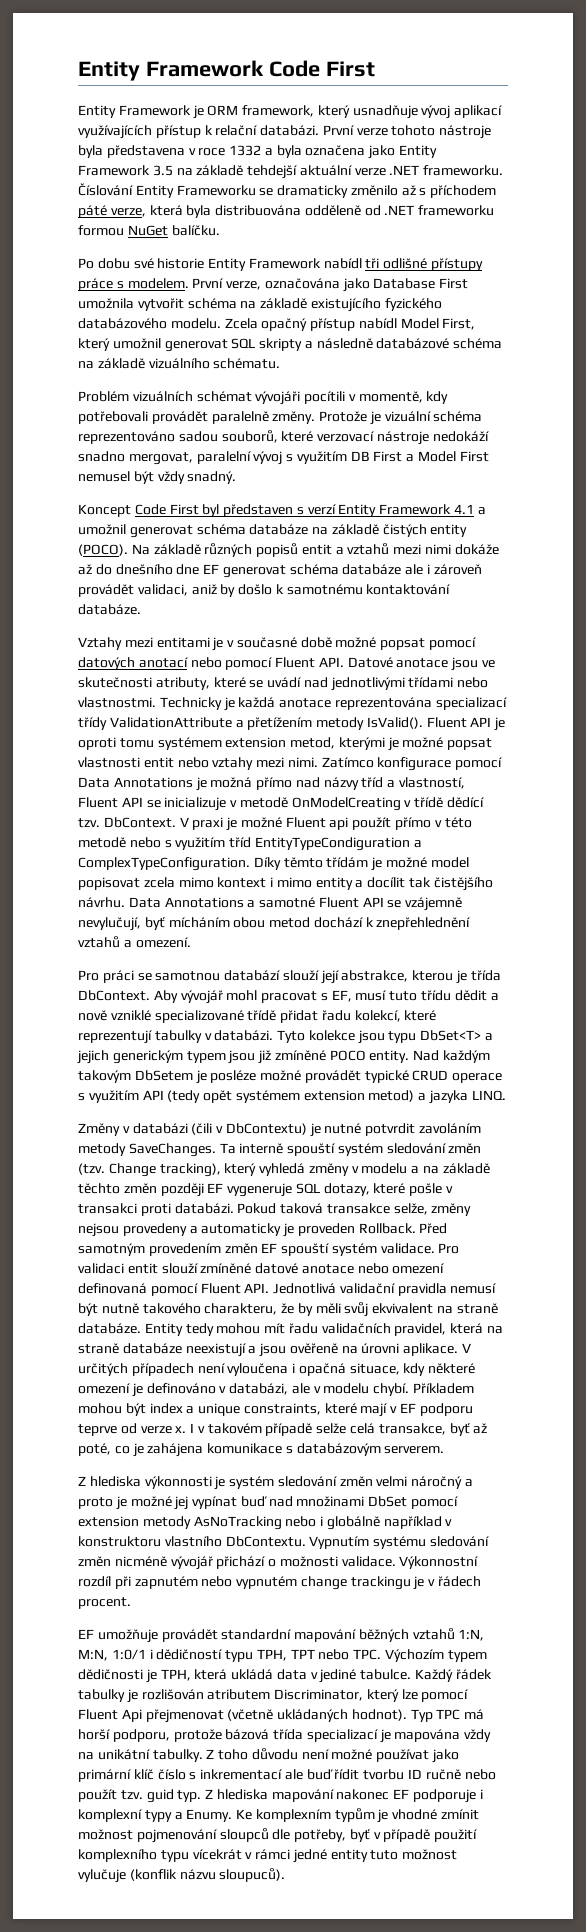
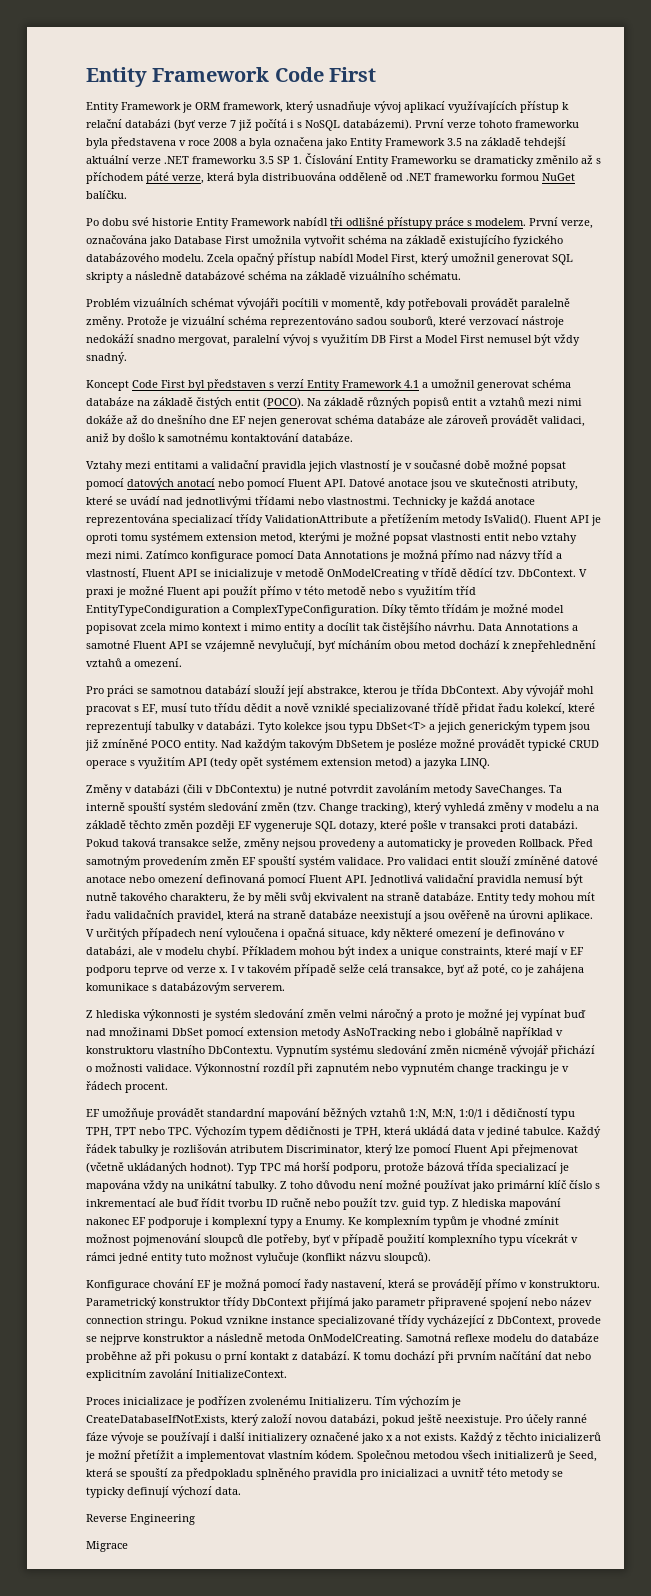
[260,125,320,136] databázi. -> [125,119,412,131] databázi (byť verze 7 již počítá i s NoSQL databázemi).
[439,125,492,139] nástroje -> [515,120,579,128] frameworku
[229,145,262,156] 1332 -> [213,138,237,146] 2008
[423,165,504,176] frameworku. -> [192,156,302,164] frameworku 3.5 SP 1.
[430,524,468,537] entity -> [235,398,260,406] entit
(220, 569) none -> [248,416,277,427] nejen
[427,564,431,574] i -> (443, 420) none
(210, 642) none -> [202,460,390,472] a validační pravidla jejich vlastností
[129,1868,286,1882] (konflik názvu sloupuců). -> [302,1252,431,1264] [86,1279,600,1291] [86,1297,592,1309] [86,1315,601,1327] [86,1333,599,1345] [86,1351,591,1363] [86,1369,287,1381] [86,1396,461,1408] [86,1414,587,1426] [86,1432,601,1444] [85,1450,597,1462] [86,1468,563,1480] [86,1486,241,1498] [86,1514,195,1525] [86,1541,128,1552] (konflikt názvu sloupců). // Konfigurace chování EF je možná pomocí řady nastavení, která se provádějí přímo v konstruktoru. Parametrický konstruktor třídy DbContext přijímá jako parametr připravené spojení nebo název connection stringu. Pokud vznikne instance specializované třídy vycházející z DbContext, provede se nejprve konstruktor a následně metoda OnModelCreating. Samotná reflexe modelu do databáze proběhne až při pokusu o prní kontakt z databází. K tomu dochází při prvním načítání dat nebo explicitním zavolání InitializeContext. // Proces inicializace je podřízen zvolenému Initializeru. Tím výchozím je CreateDatabaseIfNotExists, který založí novou databázi, pokud ještě neexistuje. Pro účely ranné fáze vývoje se používají i další initializery označené jako x a not exists. Každý z těchto inicializerů je možní přetížit a implementovat vlastním kódem. Společnou metodou všech initializerů je Seed, která se spouští za předpokladu splněného pravidla pro inicializaci a uvnitř této metody se typicky definují výchozí data. // Reverse Engineering // Migrace

